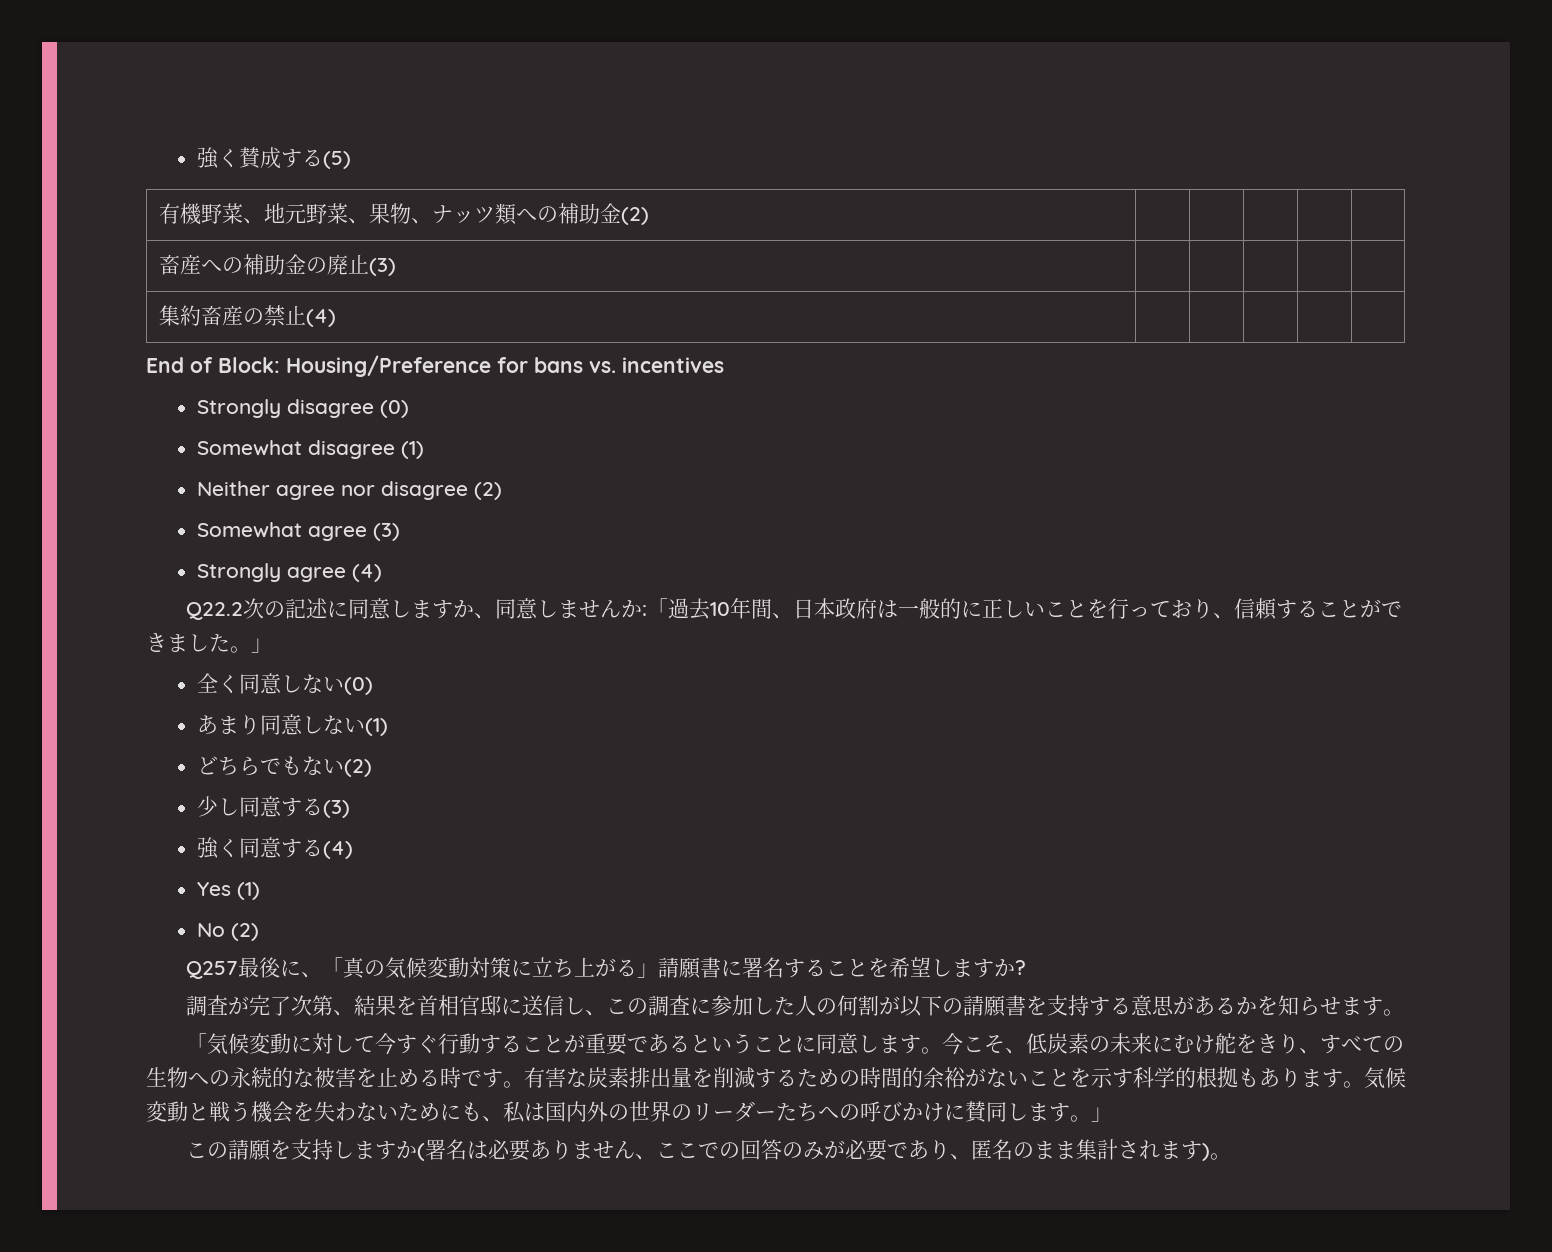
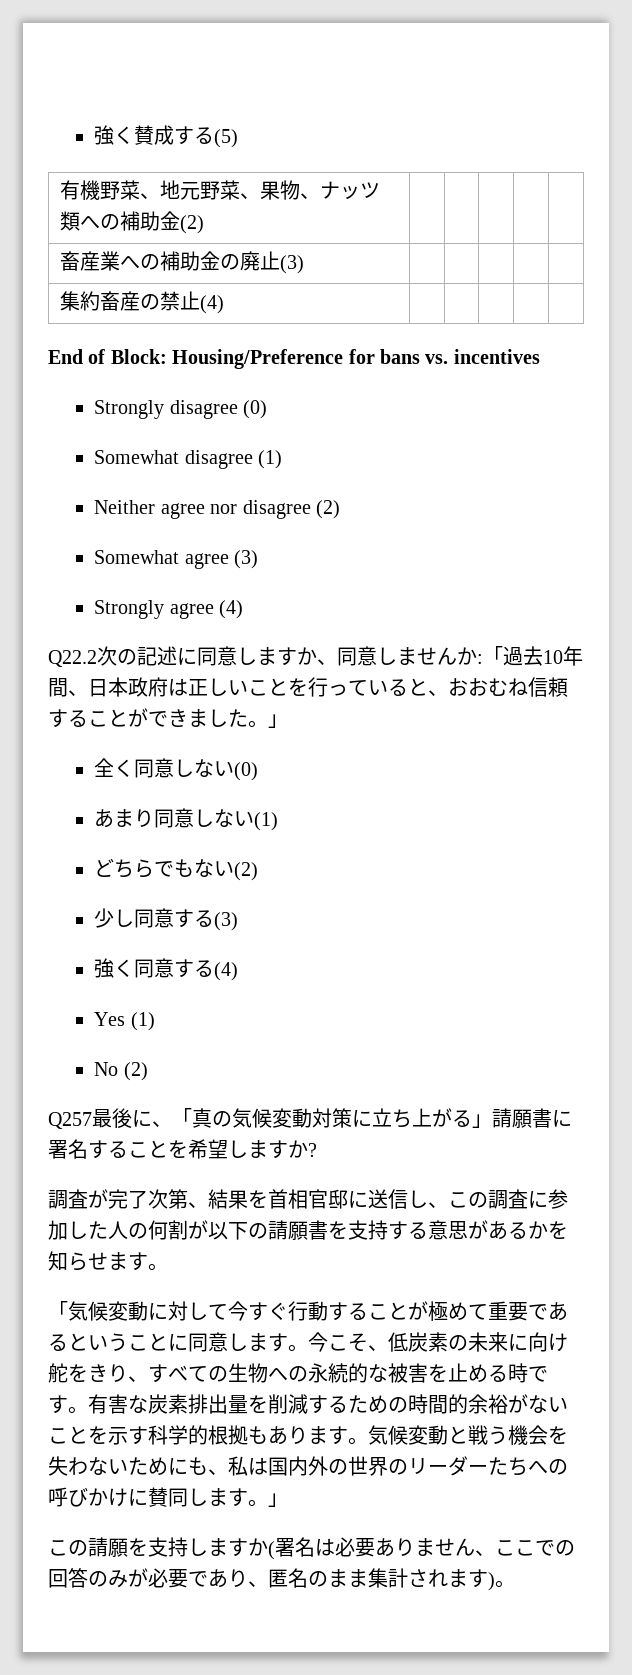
(201, 264) none -> [100,251,121,271] 業
[897,598,982,619] 一般的に -> (188, 687) none
[1170,599,1234,619] おり、 -> [368,678,528,696] いると、おおむね
(585, 1043) none -> [428,1301,488,1321] 極めて
[1172,1035,1194,1053] む -> [528,1332,548,1352] 向

